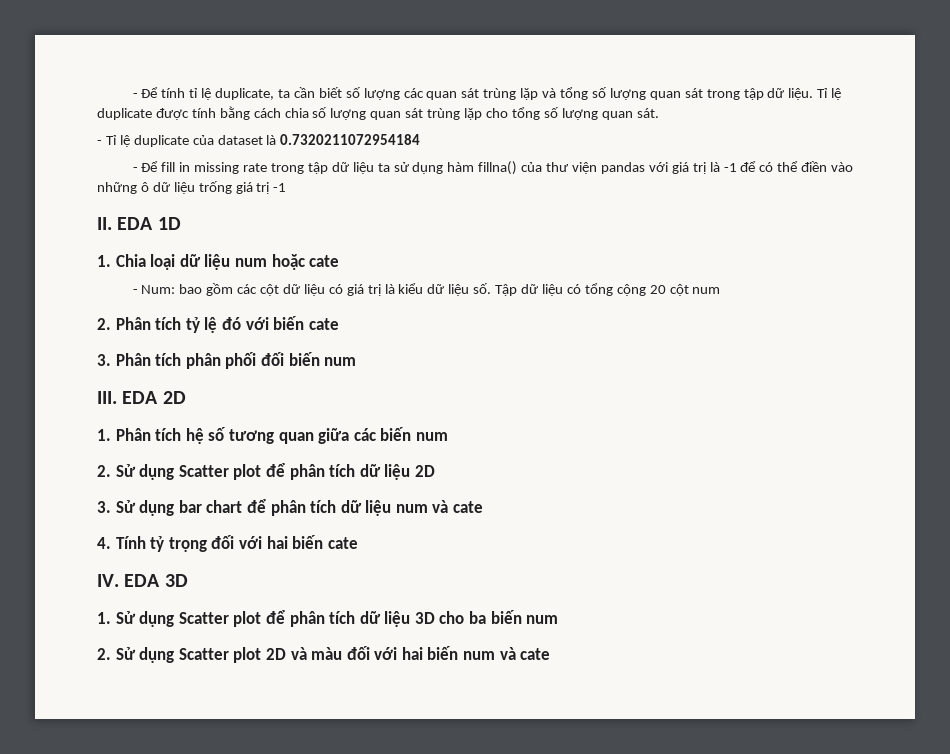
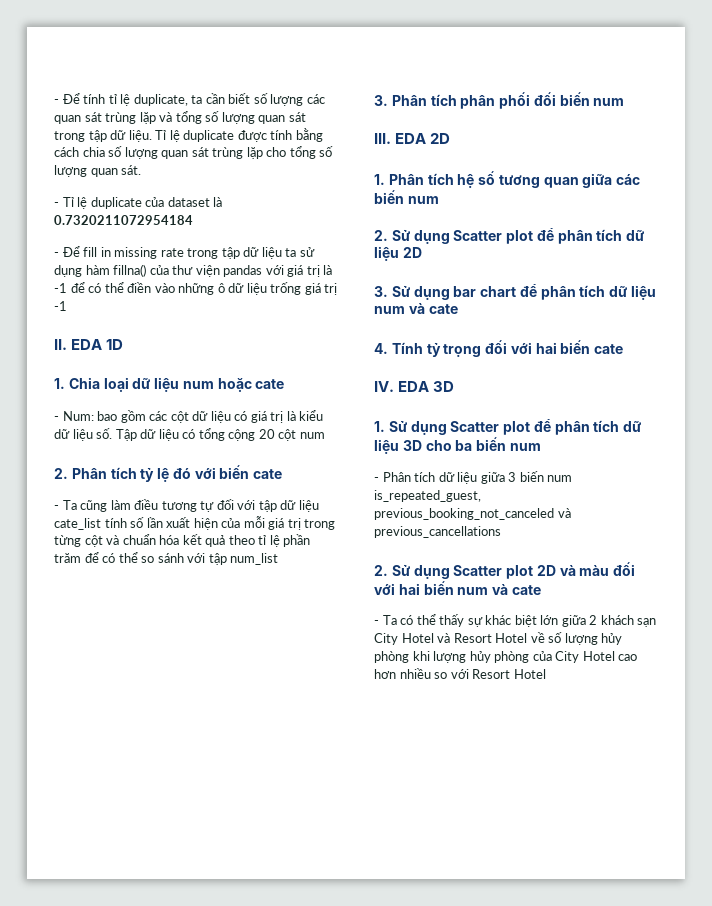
(339, 324) none -> [54,499,319,512] [54,516,336,530] [54,534,311,547] [54,552,279,565] // - Ta cũng làm điều tương tự đối với tập dữ liệu cate_list tính số lần xuất hiện của mỗi giá trị trong từng cột và chuẩn hóa kết quả theo tỉ lệ phần trăm để có thể so sánh với tập num_list
(559, 619) none -> [374,471,573,484] [374,490,481,502] [374,508,571,520] [374,526,501,538] // - Phân tích dữ liệu giữa 3 biến num is_repeated_guest, previous_booking_not_canceled và previous_cancellations
(551, 654) none -> [374,614,657,627] [374,632,623,645] [374,651,638,663] [374,668,546,679] // - Ta có thể thấy sự khác biệt lớn giữa 2 khách sạn City Hotel và Resort Hotel về số lượng hủy phòng khi lượng hủy phòng của City Hotel cao hơn nhiều so với Resort Hotel

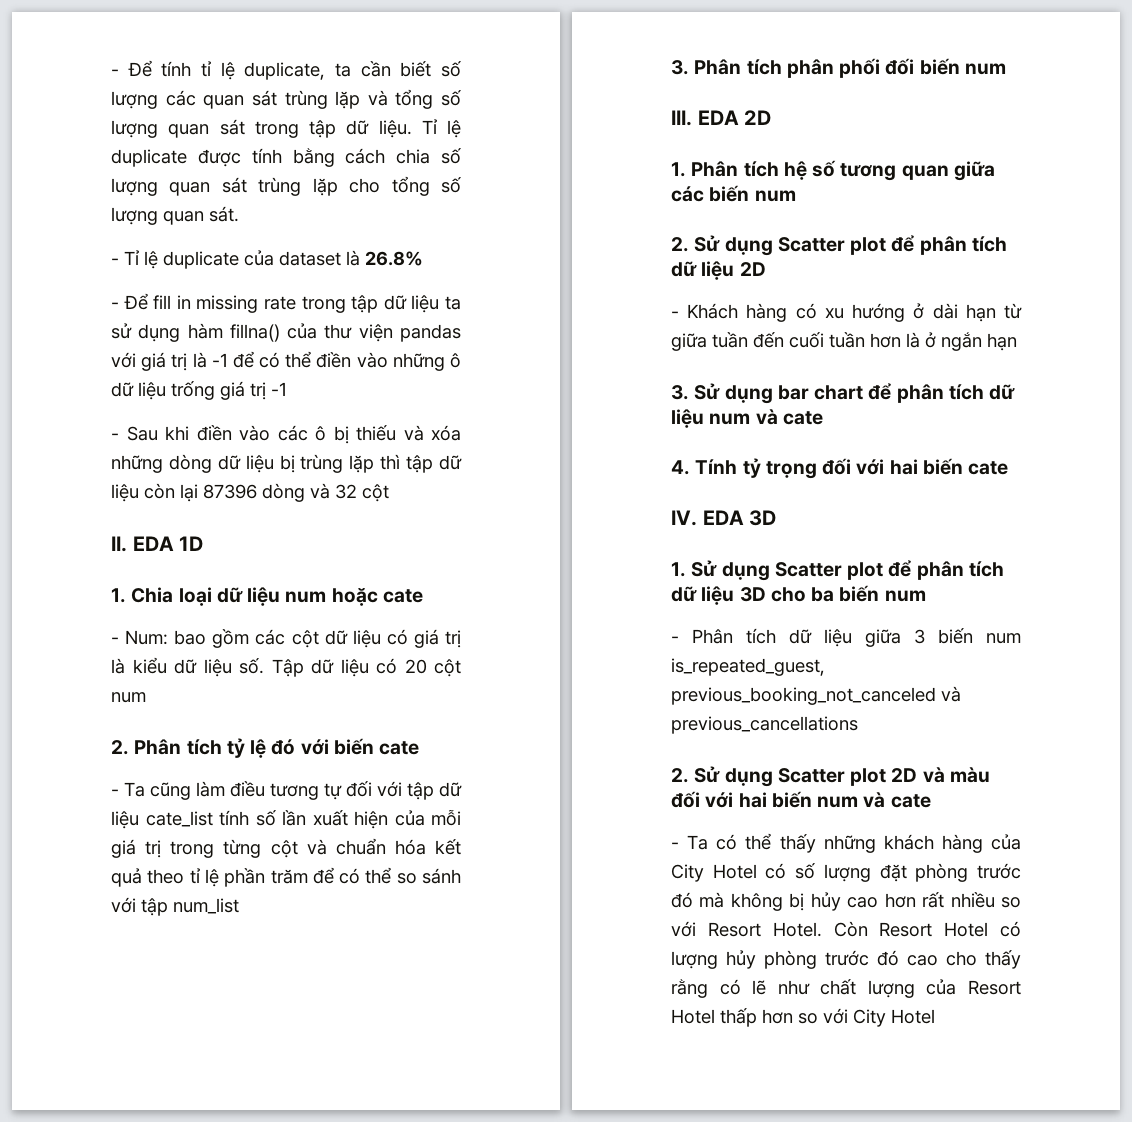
[54,215,193,225] 0.7320211072954184 -> [365,251,423,266] 26.8%
(67, 306) none -> [111,425,461,444] [111,454,463,473] [111,483,389,502] // - Sau khi điền vào các ô bị thiếu và xóa những dòng dữ liệu bị trùng lặp thì tập dữ liệu còn lại 87396 dòng và 32 cột
[198,428,256,441] tổng cộng -> (397, 666) none
(422, 252) none -> [671,303,1022,322] [671,332,1017,351] // - Khách hàng có xu hướng ở dài hạn từ giữa tuần đến cuối tuần hơn là ở ngắn hạn
[467,615,657,627] [374,632,623,645] [374,651,615,663] sự khác biệt lớn giữa 2 khách sạn City Hotel và Resort Hotel về số lượng hủy phòng khi lượng hủy phòng của City Hotel -> [823,834,1021,853] [671,863,1021,882] [671,892,841,911] những khách hàng của City Hotel có số lượng đặt phòng trước đó mà không bị hủy
(396, 674) none -> [922,892,945,908] rất
(511, 674) none -> [772,921,1021,937] [671,950,1021,969] [671,979,1021,998] [671,1008,886,1027] Hotel. Còn Resort Hotel có lượng hủy phòng trước đó cao cho thấy rằng có lẽ như chất lượng của Resort Hotel thấp hơn so với City

